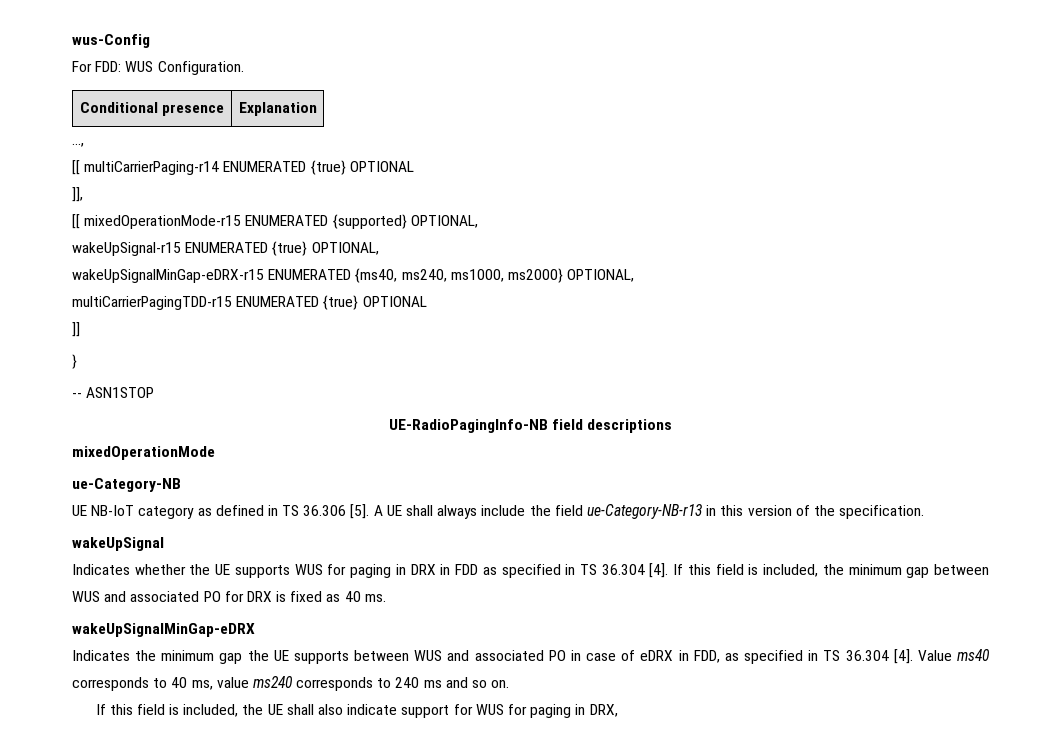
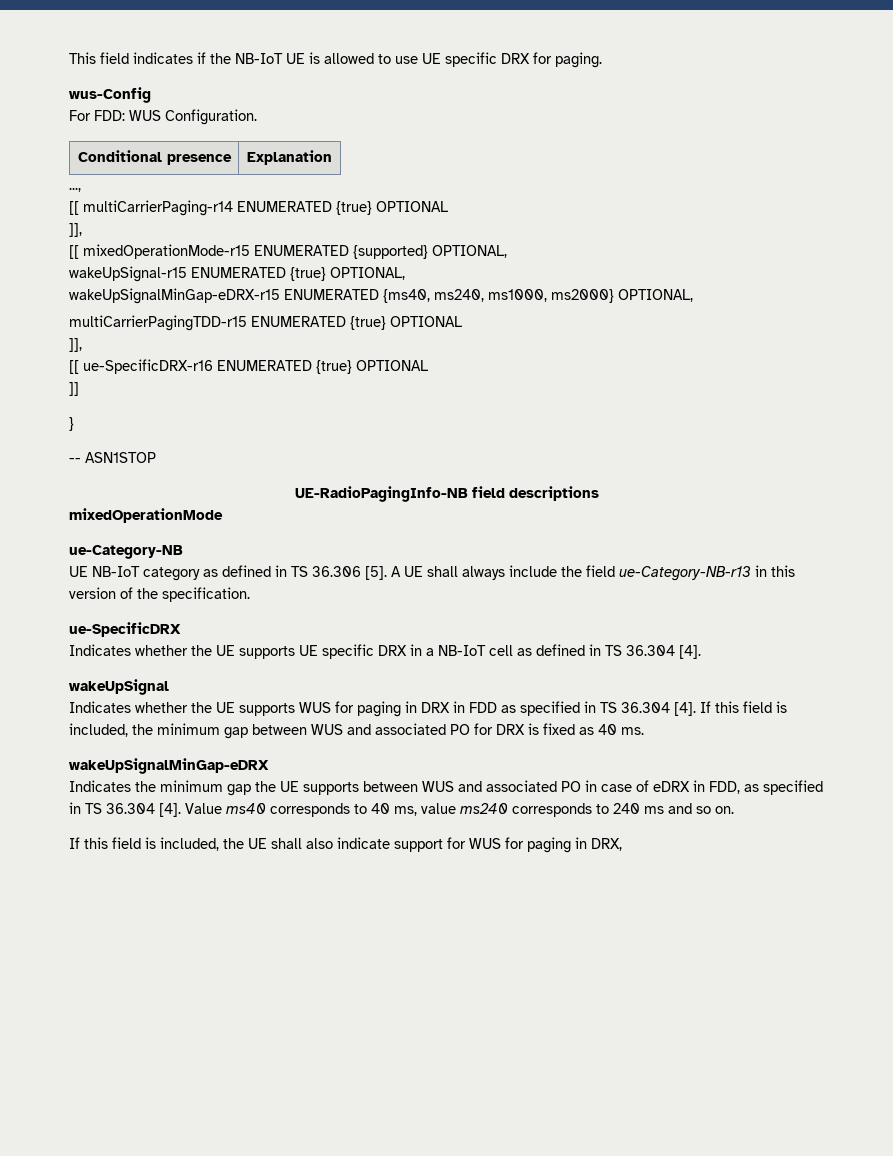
(72, 41) none -> [69,52,602,68] This field indicates if the NB-IoT UE is allowed to use UE specific DRX for paging. //
(427, 301) none -> [69,338,82,352] [69,359,428,374] // ]], // [[ ue-SpecificDRX-r16 ENUMERATED {true} OPTIONAL
(925, 512) none -> [69,622,181,637] [69,644,701,659] // ue-SpecificDRX // Indicates whether the UE supports UE specific DRX in a NB-IoT cell as defined in TS 36.304 [4].

